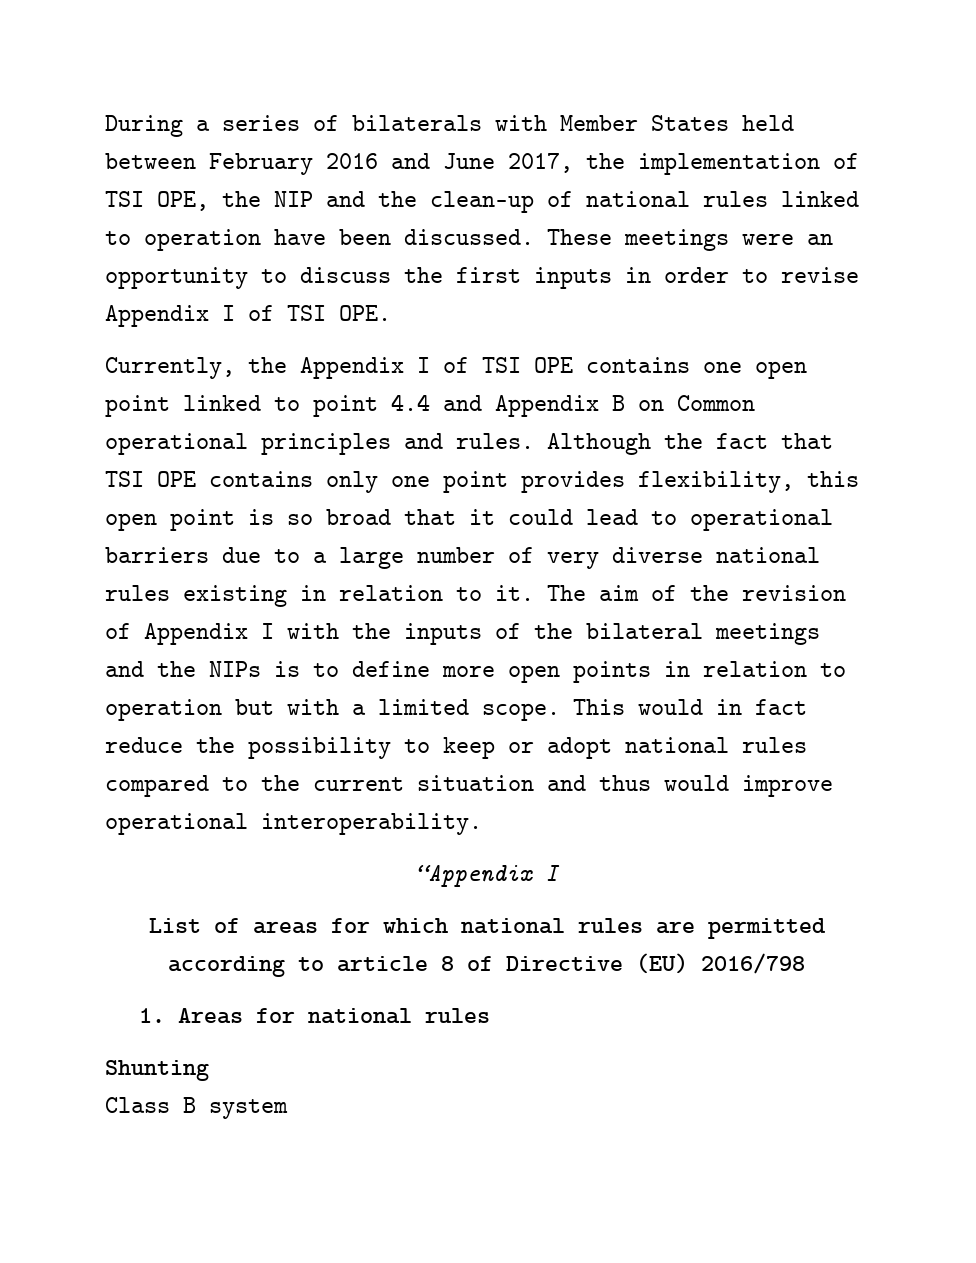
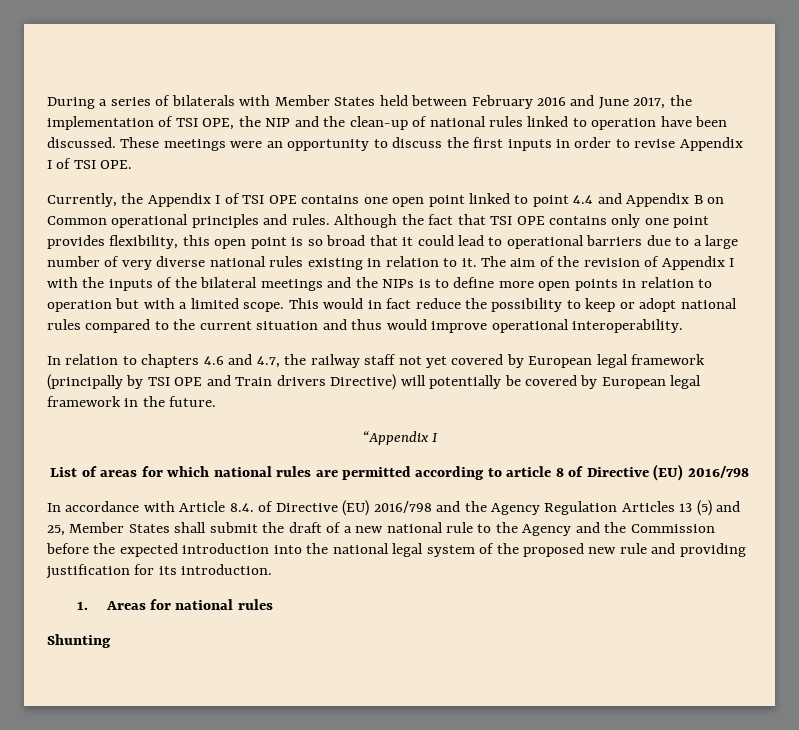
(482, 824) none -> [47,354,706,368] [47,374,702,390] [47,396,217,407] // In relation to chapters 4.6 and 4.7, the railway staff not yet covered by European legal framework (principally by TSI OPE and Train drivers Directive) will potentially be covered by European legal framework in the future.
(805, 963) none -> [47,500,741,516] [47,522,715,536] [46,543,746,557] [46,564,273,579] // In accordance with Article 8.4. of Directive (EU) 2016/798 and the Agency Regulation Articles 13 (5) and 25, Member States shall submit the draft of a new national rule to the Agency and the Commission before the expected introduction into the national legal system of the proposed new rule and providing justification for its introduction.
[105,1097,288,1119] // Class B system -> (111, 641) none

